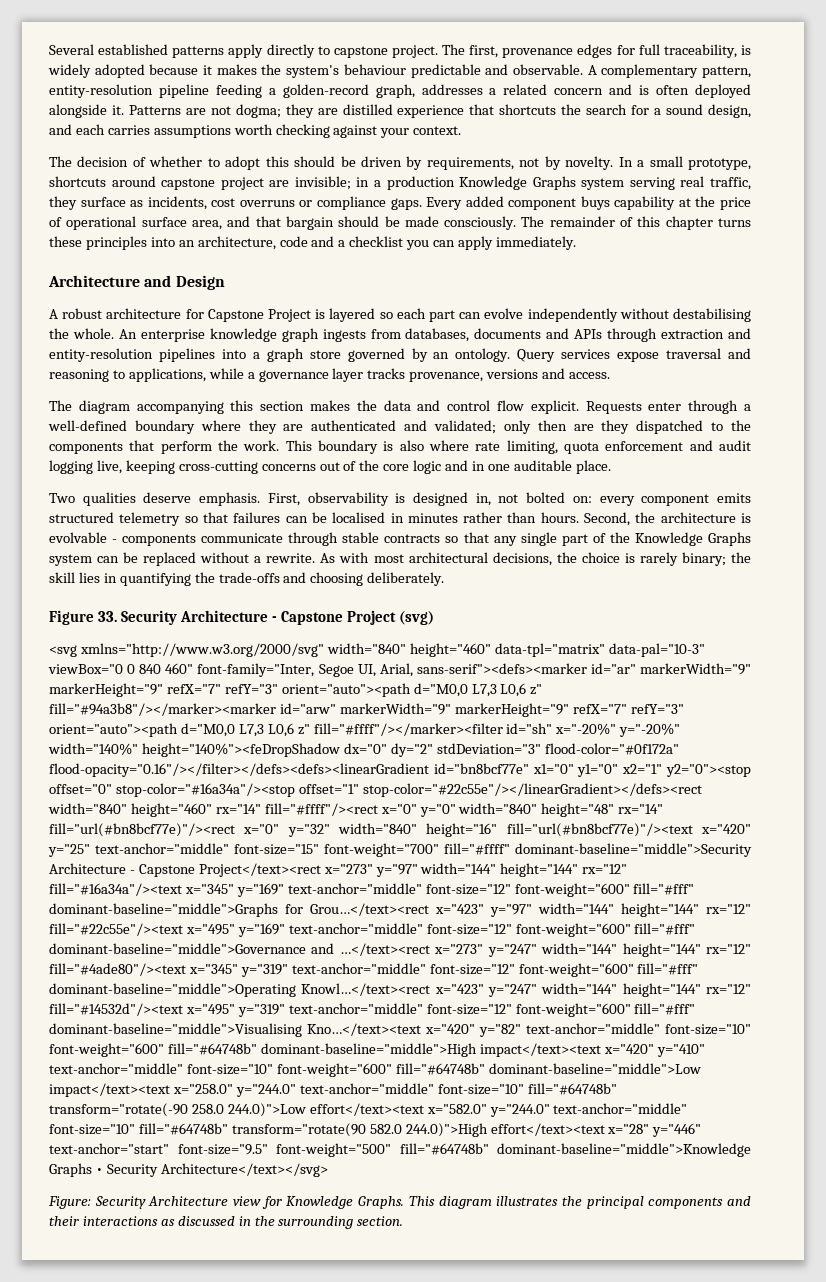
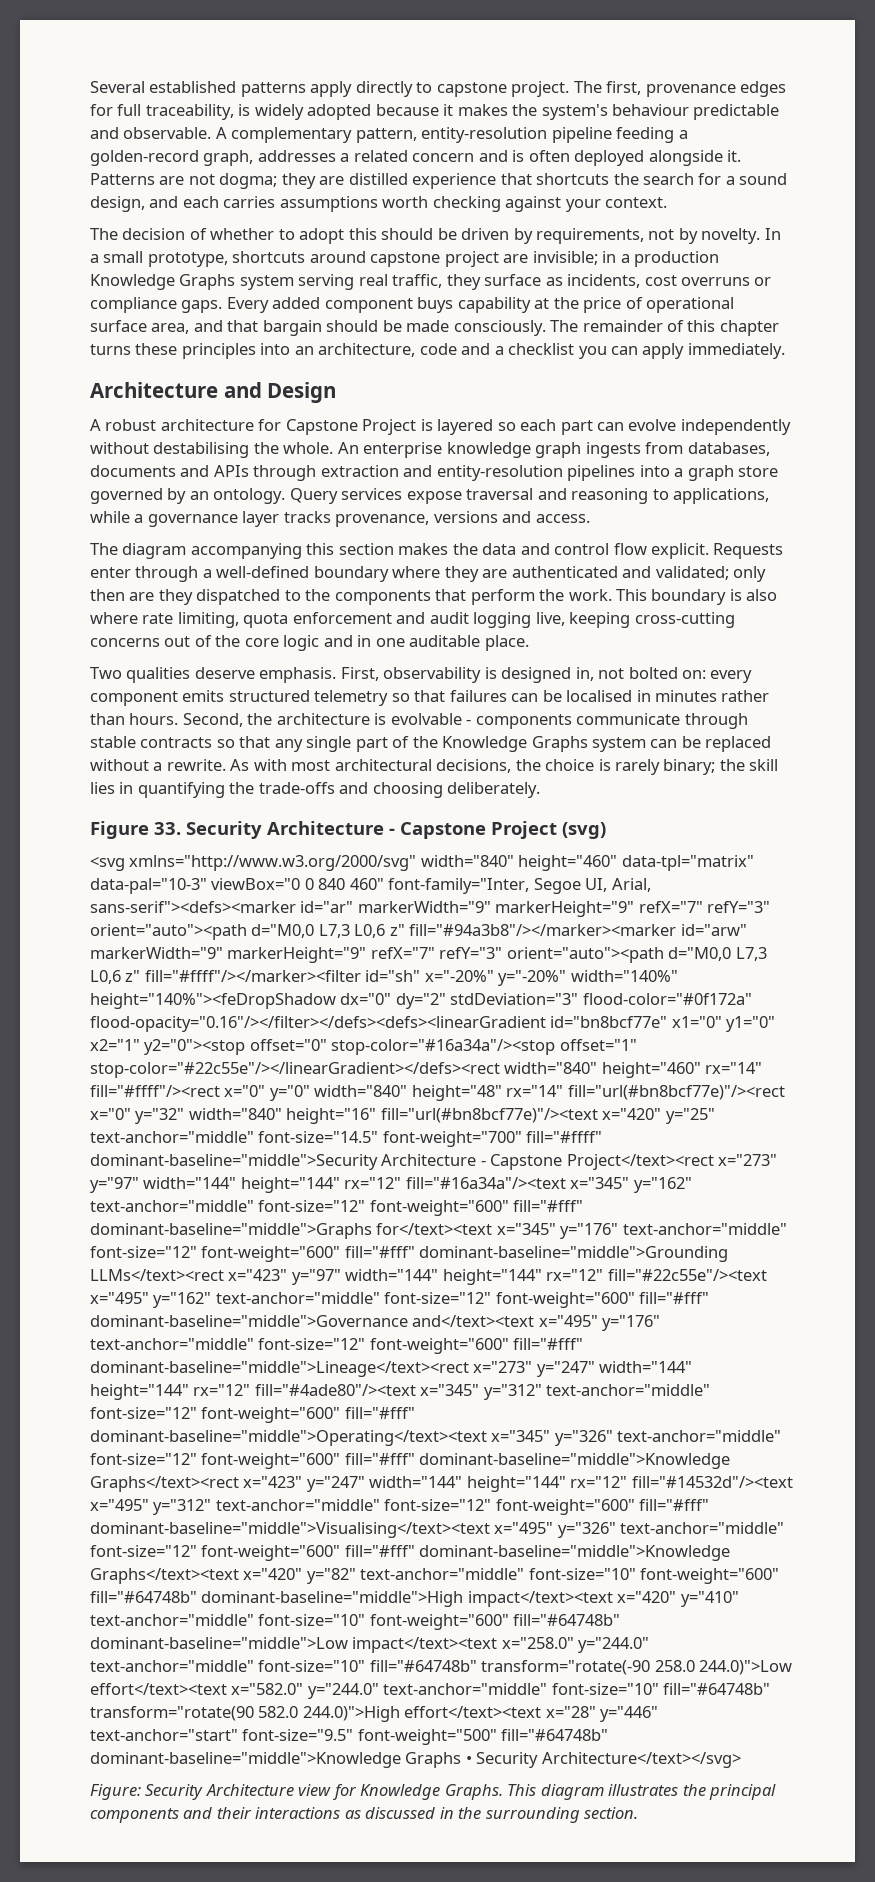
[234,844,319,855] font-size="15" -> [258,1131,379,1143] font-size="14.5"
[236,883,284,897] y="169" -> [633,1177,692,1193] y="162"
[285,903,429,916] for Grou…</text><rect -> [376,1223,787,1239] [90,1246,729,1262] [90,1269,224,1281] for</text><text x="345" y="176" text-anchor="middle" font-size="12" font-weight="600" fill="#fff" dominant-baseline="middle">Grounding LLMs</text><rect
[237,923,285,937] y="169" -> [153,1292,212,1308] y="162"
[311,943,430,956] and …</text><rect -> [412,1315,661,1331] [90,1338,584,1354] [90,1361,469,1377] and</text><text x="495" y="176" text-anchor="middle" font-size="12" font-weight="600" fill="#fff" dominant-baseline="middle">Lineage</text><rect
[240,963,699,977] [49,983,431,997] y="319" text-anchor="middle" font-size="12" font-weight="600" fill="#fff" dominant-baseline="middle">Operating Knowl…</text><rect -> [483,1384,711,1400] [90,1407,415,1423] [90,1430,782,1446] [90,1453,731,1469] [90,1476,239,1492] y="312" text-anchor="middle" font-size="12" font-weight="600" fill="#fff" dominant-baseline="middle">Operating</text><text x="345" y="326" text-anchor="middle" font-size="12" font-weight="600" fill="#fff" dominant-baseline="middle">Knowledge Graphs</text><rect
[237,1003,696,1017] [49,1023,421,1037] y="319" text-anchor="middle" font-size="12" font-weight="600" fill="#fff" dominant-baseline="middle">Visualising Kno…</text><text -> [153,1499,710,1515] [90,1522,785,1538] [90,1545,731,1561] [90,1568,239,1584] y="312" text-anchor="middle" font-size="12" font-weight="600" fill="#fff" dominant-baseline="middle">Visualising</text><text x="495" y="326" text-anchor="middle" font-size="12" font-weight="600" fill="#fff" dominant-baseline="middle">Knowledge Graphs</text><text

